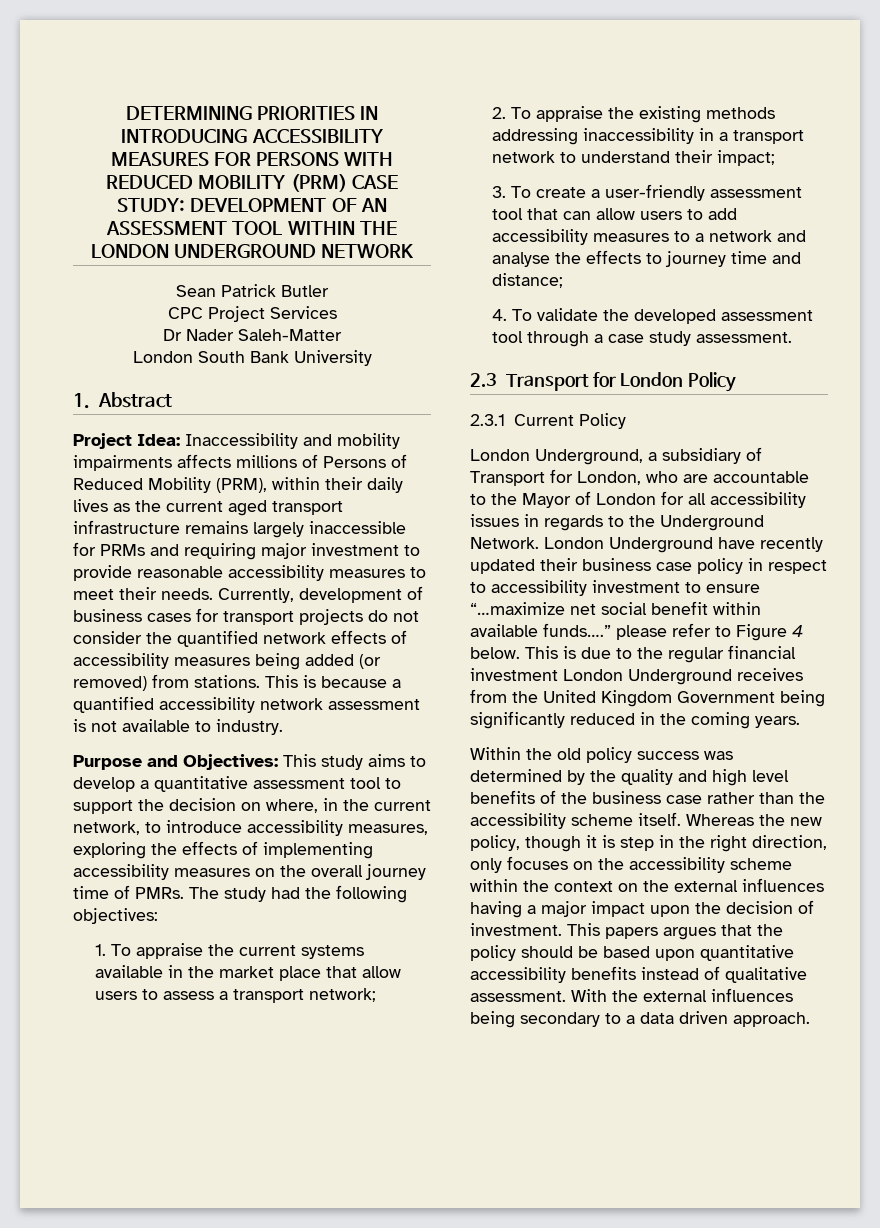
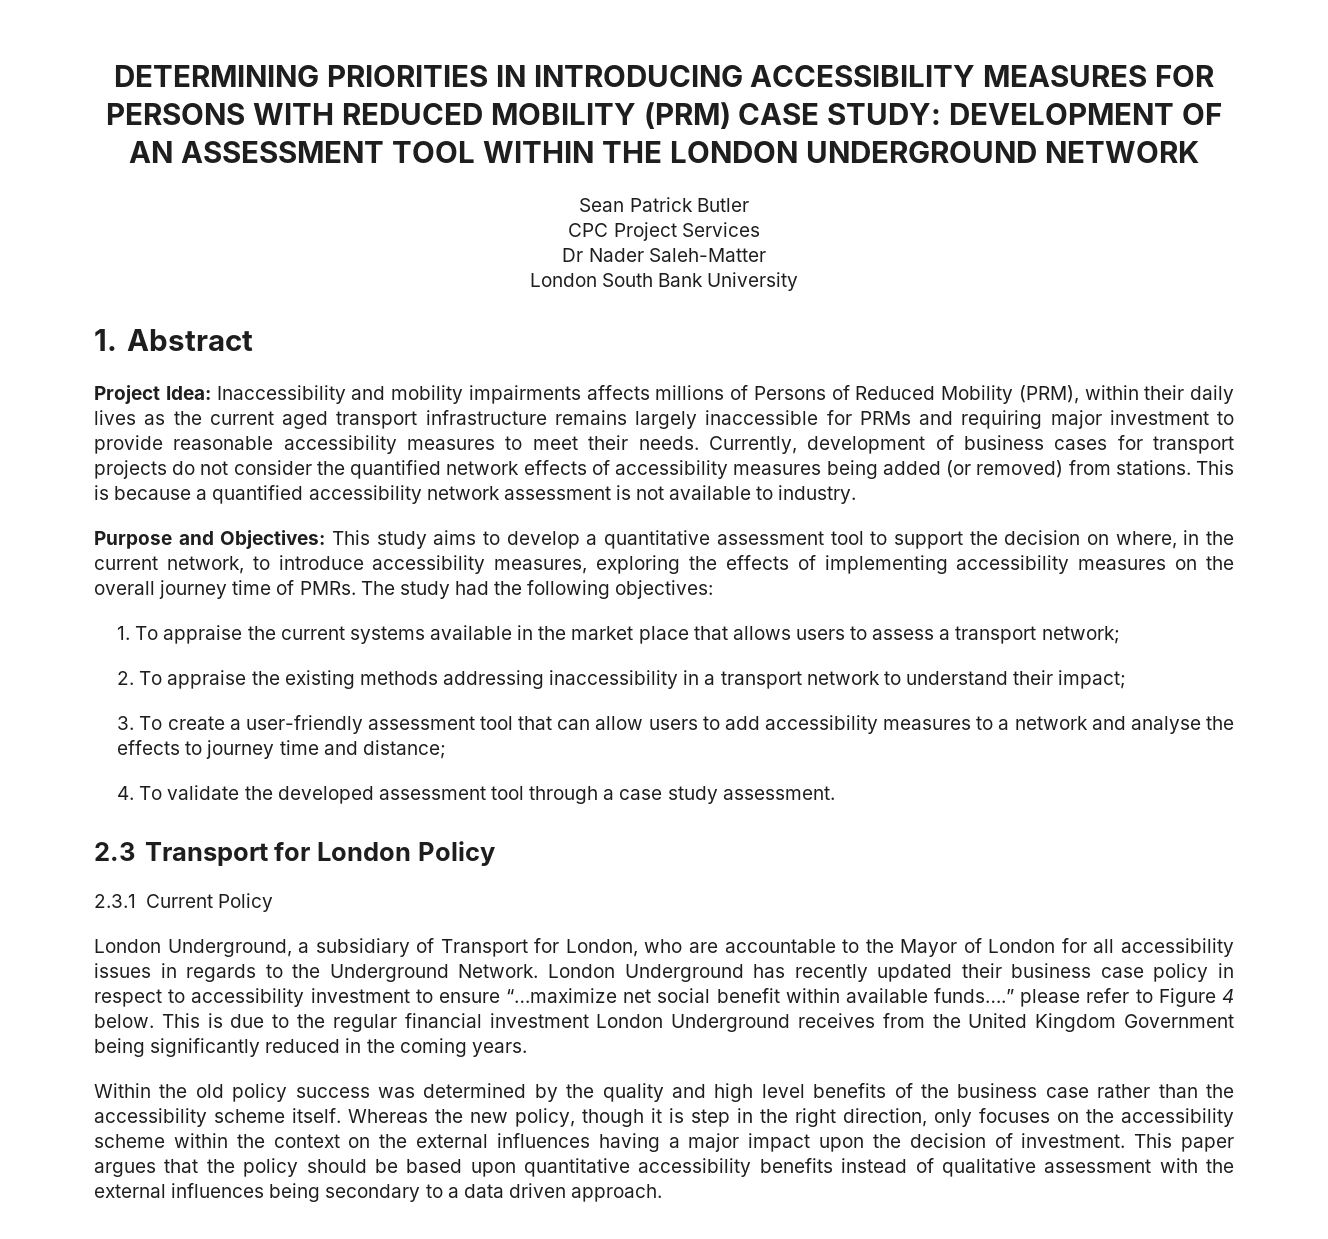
[362,966,402,978] allow -> [732,626,791,640] allows
[718,537,755,549] have -> [753,964,786,978] has
[605,927,658,939] papers -> [1181,1137,1234,1152] paper
[470,989,607,1002] assessment. With -> [1044,1158,1198,1173] assessment with

